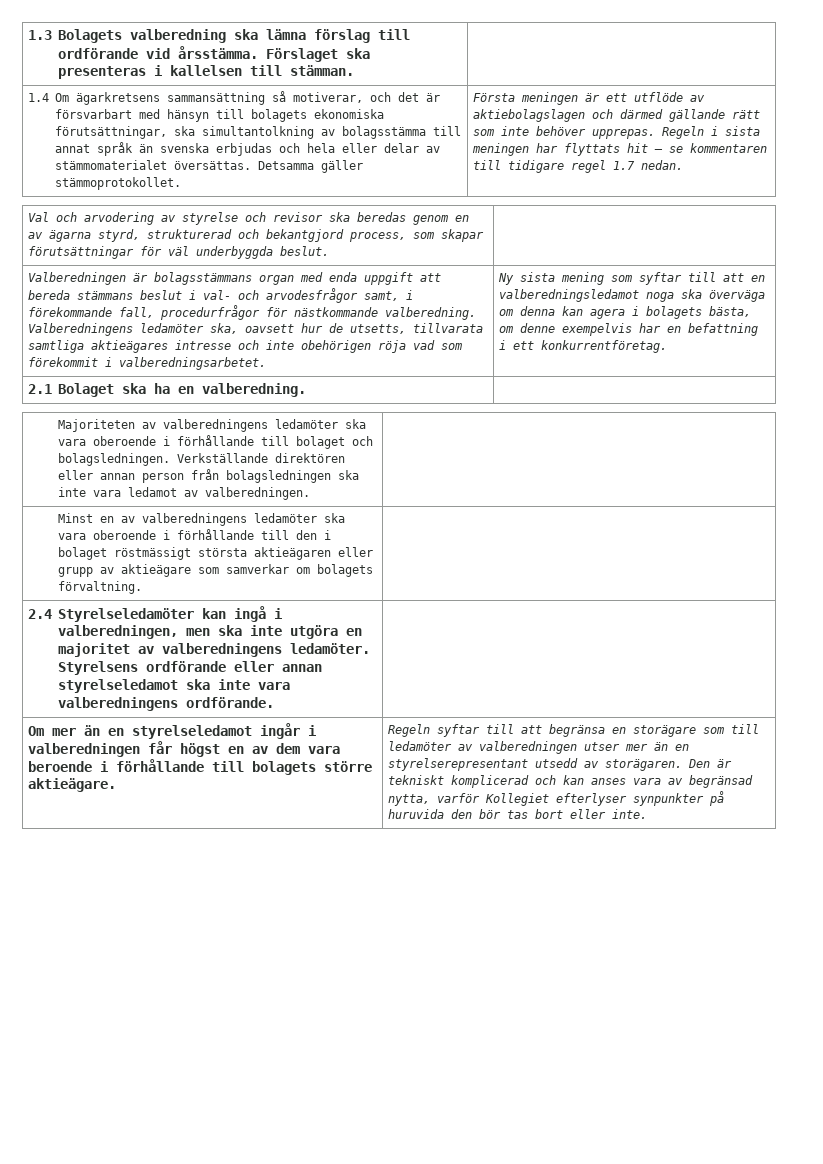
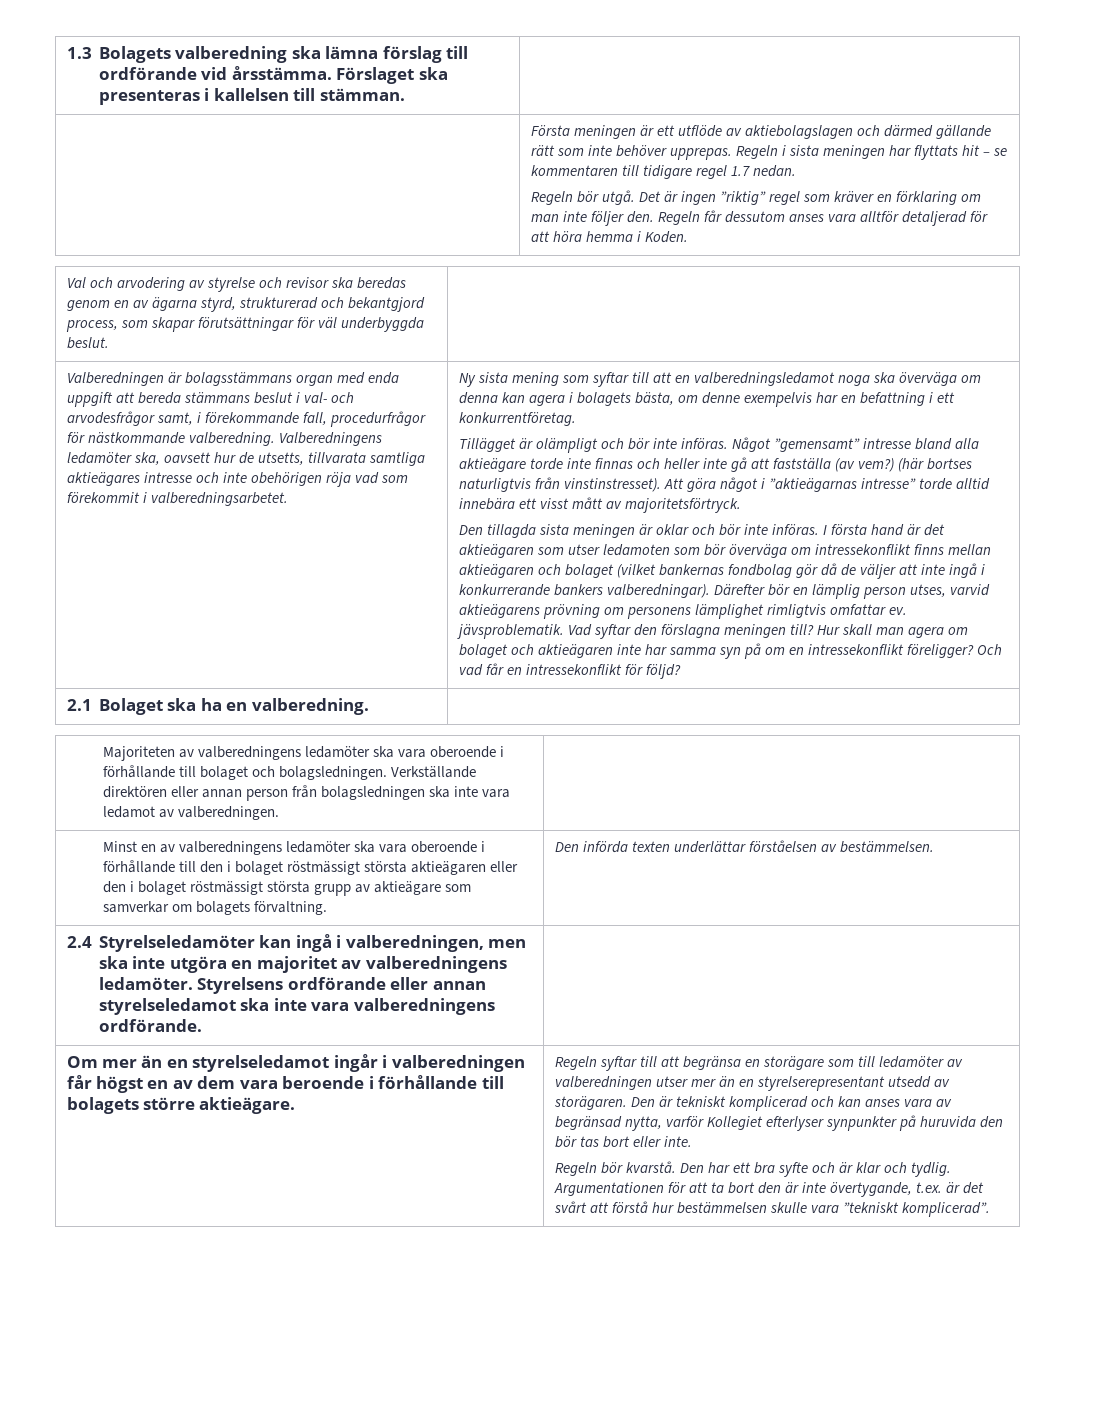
[28,91,441,105] [55,109,385,122] [55,126,462,139] [55,142,441,156] [55,160,364,173] [55,177,182,190] 1.4 Om ägarkretsens sammansättning så motiverar, och det är försvarbart med hänsyn till bolagets ekonomiska förutsättningar, ska simultantolkning av bolagsstämma till annat språk än svenska erbjudas och hela eller delar av stämmomaterialet översättas. Detsamma gäller stämmoprotokollet. -> (405, 94) none
(684, 165) none -> [530,190,982,205] [530,210,989,226] [530,231,688,243] // Regeln bör utgå. Det är ingen ”riktig” regel som kräver en förklaring om man inte följer den. Regeln får dessutom anses vara alltför detaljerad för att höra hemma i Koden.
(668, 346) none -> [458,437,980,453] [458,457,973,472] [458,477,991,492] [458,497,741,513] [458,524,946,538] [458,544,992,558] [458,563,986,579] [458,584,990,599] [458,604,907,619] [456,624,969,639] [458,643,1003,659] [458,663,681,679] // Tillägget är olämpligt och bör inte införas. Något ”gemensamt” intresse bland alla aktieägare torde inte finnas och heller inte gå att fastställa (av vem?) (här bortses naturligtvis från vinstinstresset). Att göra något i ”aktieägarnas intresse” torde alltid innebära ett visst mått av majoritetsförtryck. // Den tillagda sista meningen är oklar och bör inte införas. I första hand är det aktieägaren som utser ledamoten som bör överväga om intressekonflikt finns mellan aktieägaren och bolaget (vilket bankernas fondbolag gör då de väljer att inte ingå i konkurrerande bankers valberedningar). Därefter bör en lämplig person utses, varvid aktieägarens prövning om personens lämplighet rimligtvis omfattar ev. jävsproblematik. Vad syftar den förslagna meningen till? Hur skall man agera om bolaget och aktieägaren inte har samma syn på om en intressekonflikt föreligger? Och vad får en intressekonflikt för följd?
(374, 552) none -> [102,881,310,895] den i bolaget röstmässigt största
(143, 587) none -> [554,840,934,853] Den införda texten underlättar förståelsen av bestämmelsen.
(648, 814) none -> [554,1161,952,1177] [553,1182,985,1197] [553,1201,990,1217] // Regeln bör kvarstå. Den har ett bra syfte och är klar och tydlig. Argumentationen för att ta bort den är inte övertygande, t.ex. är det svårt att förstå hur bestämmelsen skulle vara ”tekniskt komplicerad”.

